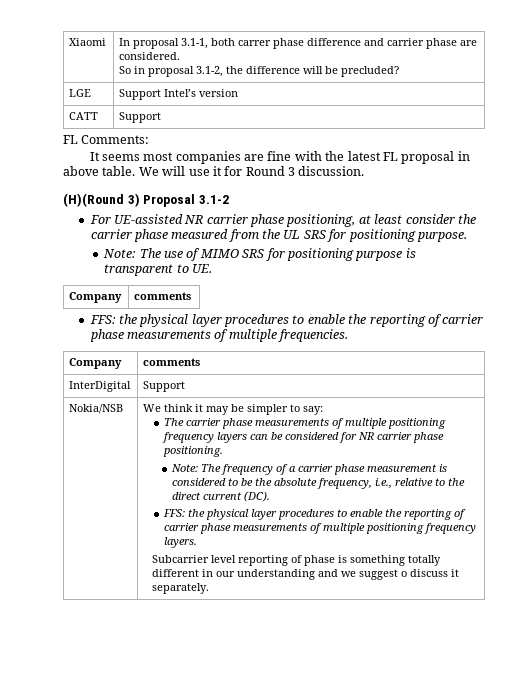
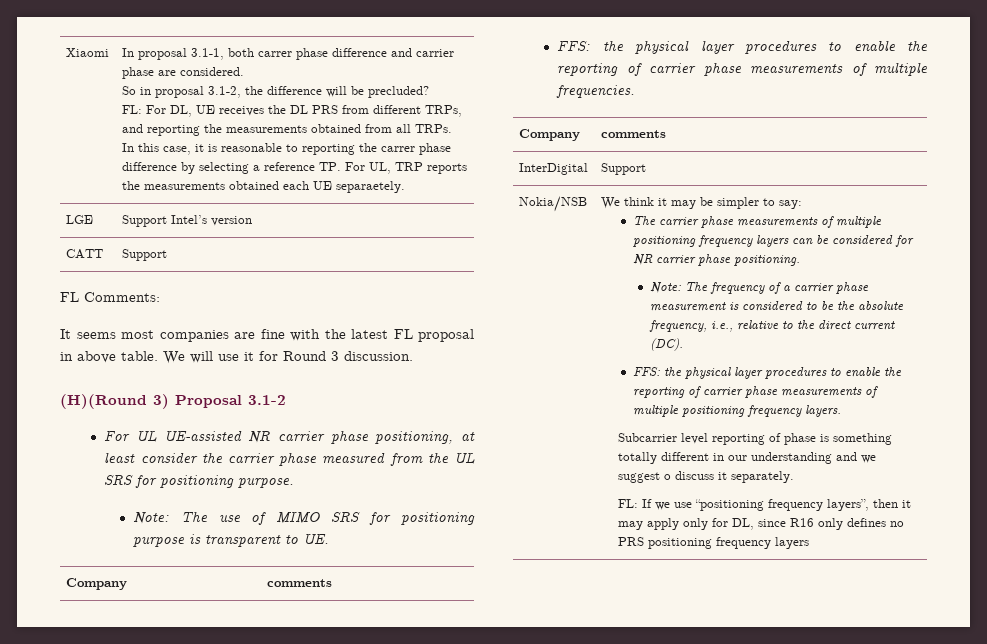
(400, 71) none -> [122,105,463,117] [122,124,453,136] [122,143,452,155] [122,162,468,174] [122,181,406,193] // FL: For DL, UE receives the DL PRS from different TRPs, and reporting the measurements obtained from all TRPs. In this case, it is reasonable to reporting the carrer phase difference by selecting a reference TP. For UL, TRP reports the measurements obtained each UE separaetely.
(111, 219) none -> [136,431,158,442] UL
(209, 588) none -> [618,499,912,511] [618,518,905,530] [618,537,810,549] // FL: If we use “positioning frequency layers”, then it may apply only for DL, since R16 only defines no PRS positioning frequency layers

